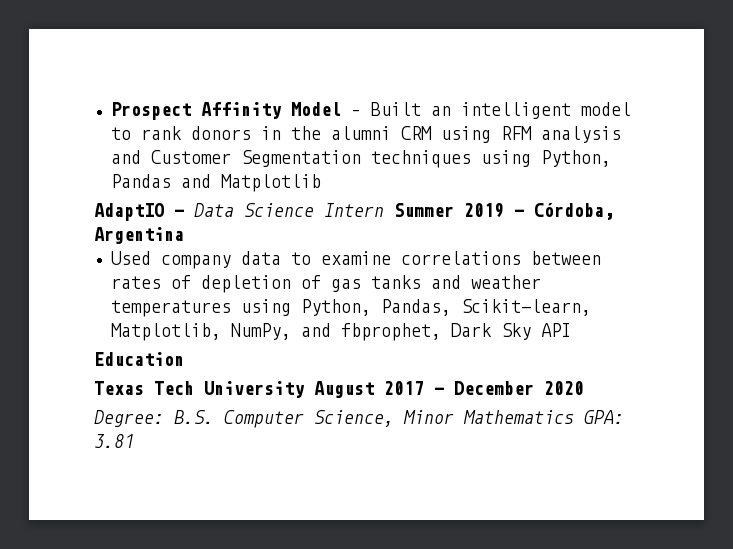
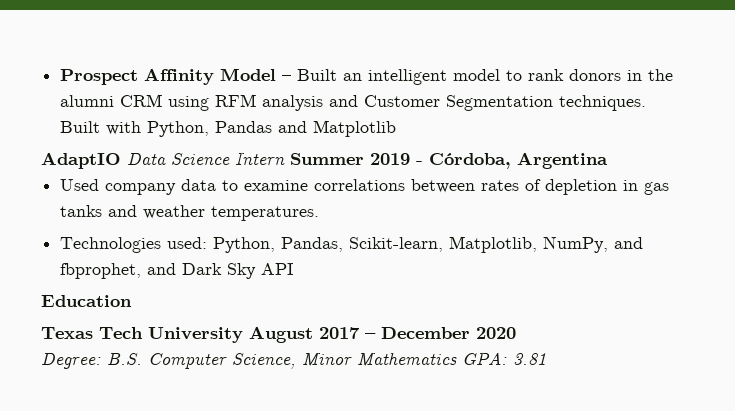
[370,150,531,168] techniques using -> [559,95,647,111] [60,121,142,135] techniques. Built with
[174,209,184,217] - -> (121, 160) none
[300,275,321,289] of -> [623,180,639,191] in
[110,299,291,317] temperatures using -> [211,206,320,221] [60,237,208,253] temperatures. // Technologies used:
(441, 332) none -> [147,263,177,275] and

